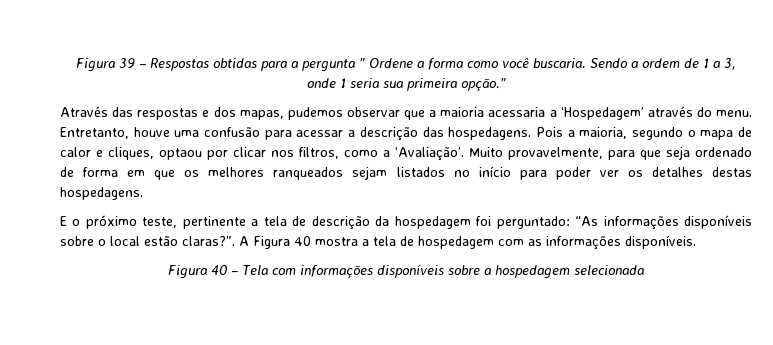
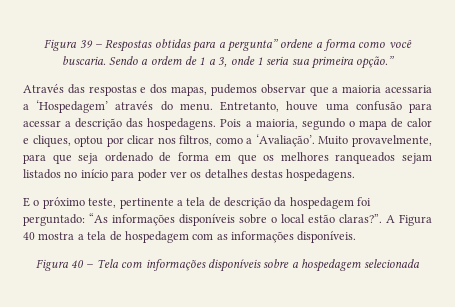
[302,58,413,72] pergunta ” Ordene -> [226,39,314,52] pergunta” ordene
[159,148,202,160] optaou -> [74,136,104,147] optou

